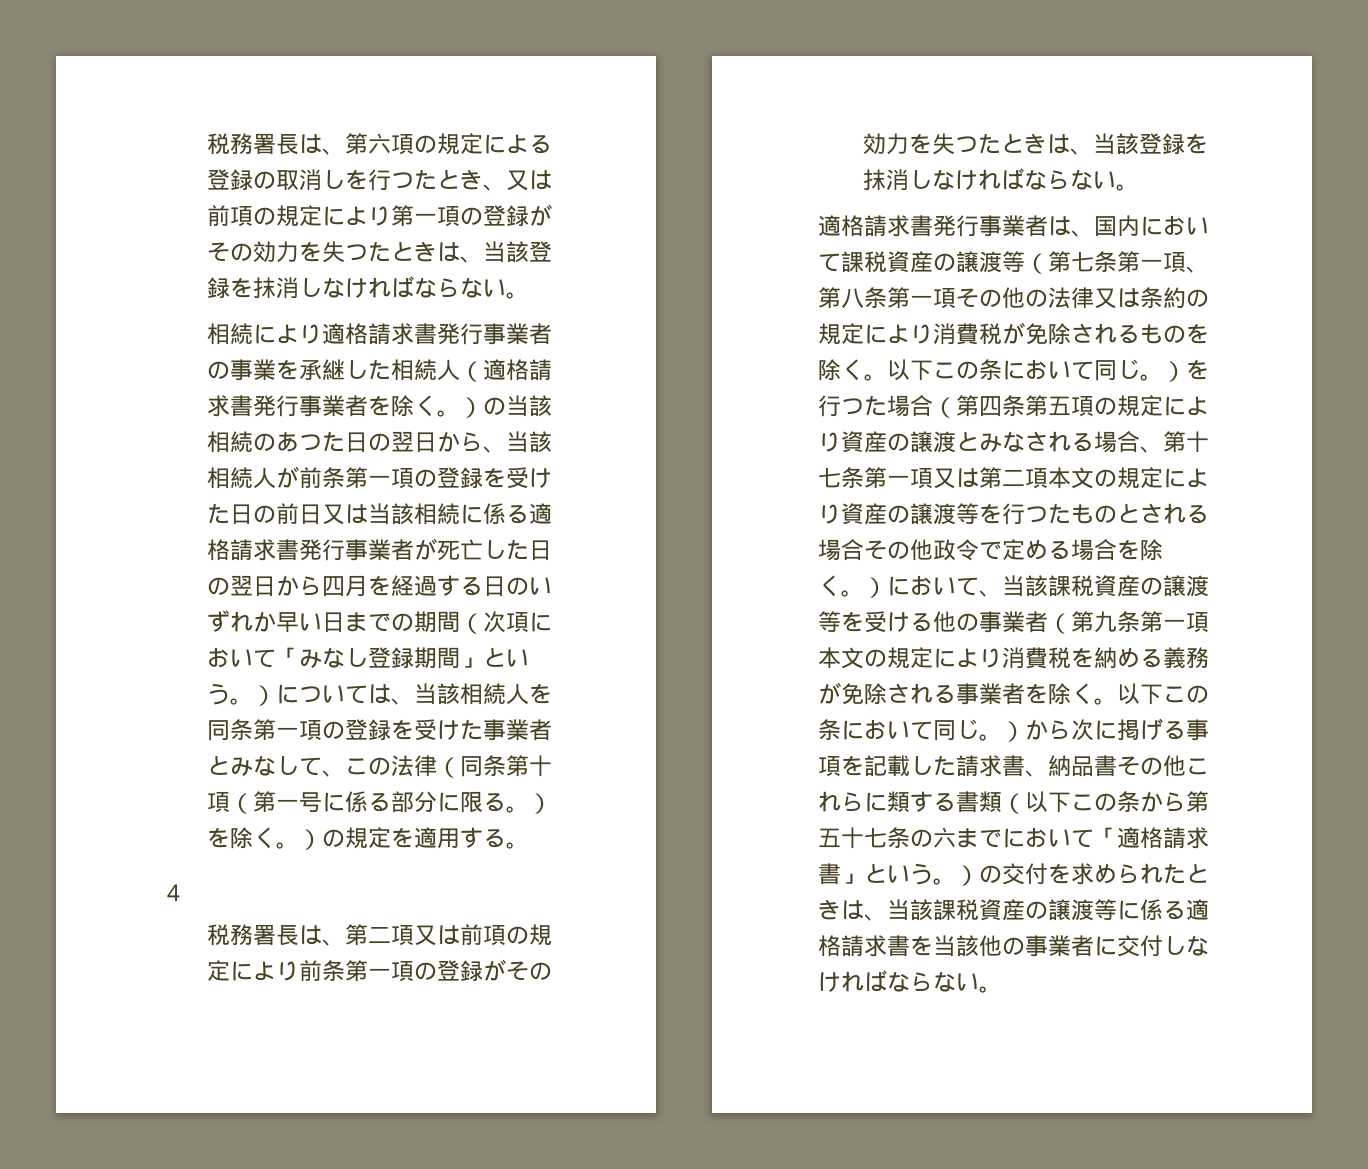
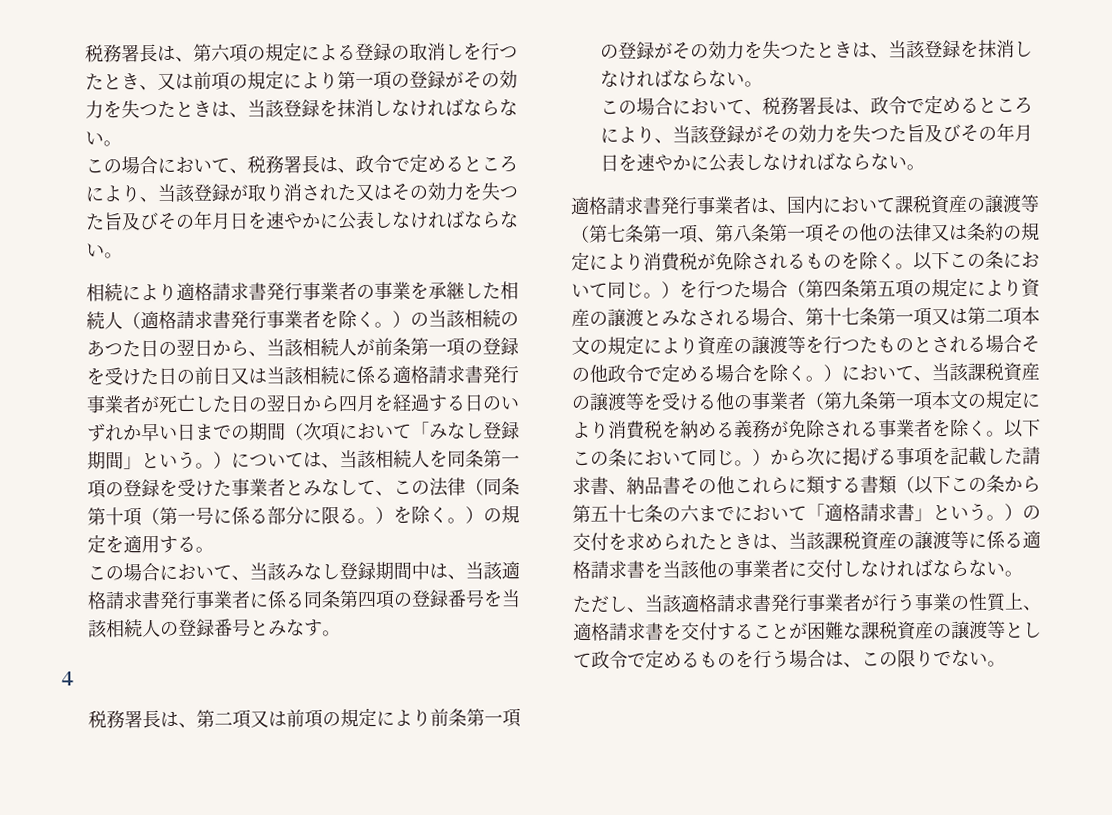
(529, 295) none -> [85,153,519,175] [85,182,519,203] [86,210,520,231] [86,243,124,259] // この場合において、税務署長は、政令で定めるところにより、当該登録が取り消された又はその効力を失つた旨及びその年月日を速やかに公表しなければならない。
(529, 845) none -> [87,561,521,582] [87,589,522,610] [88,618,342,639] // この場合において、当該みなし登録期間中は、当該適格請求書発行事業者に係る同条第四項の登録番号を当該相続人の登録番号とみなす。
(1139, 187) none -> [600,95,1034,116] [600,122,1034,145] [600,152,926,173] // この場合において、税務署長は、政令で定めるところにより、当該登録がその効力を失つた旨及びその年月日を速やかに公表しなければならない。
(1002, 989) none -> [572,592,1042,614] [573,620,1042,641] [573,649,1006,669] // ただし、当該適格請求書発行事業者が行う事業の性質上、適格請求書を交付することが困難な課税資産の譲渡等として政令で定めるものを行う場合は、この限りでない。

